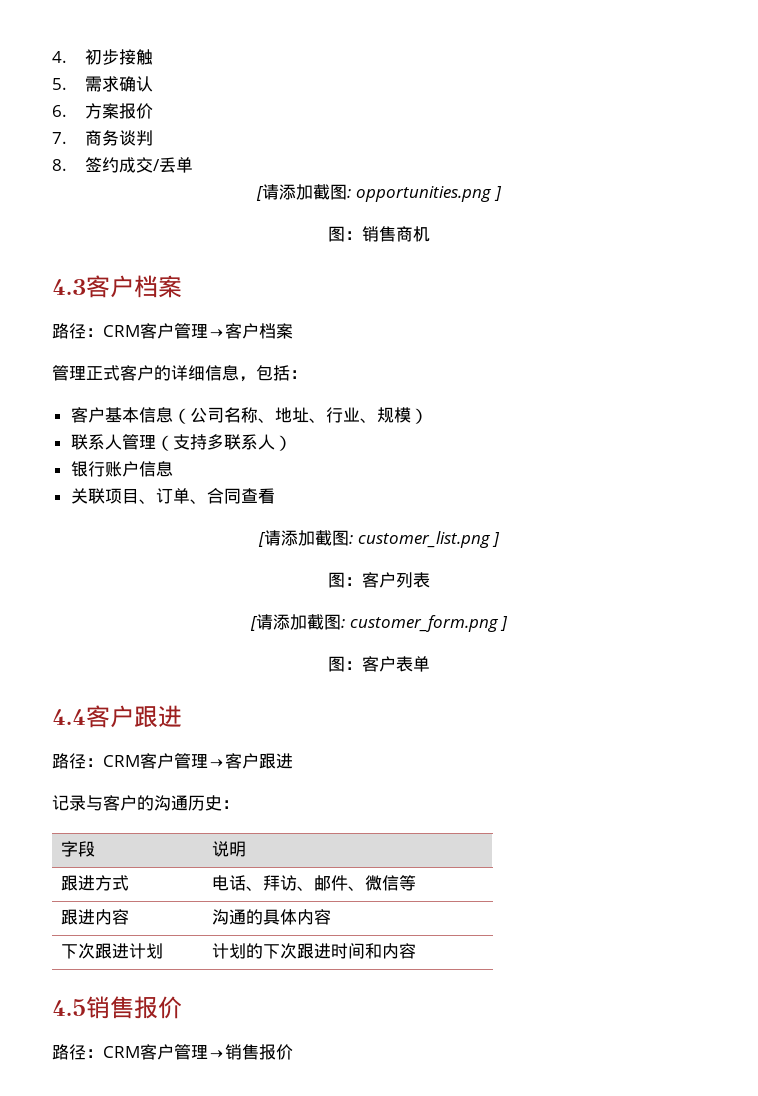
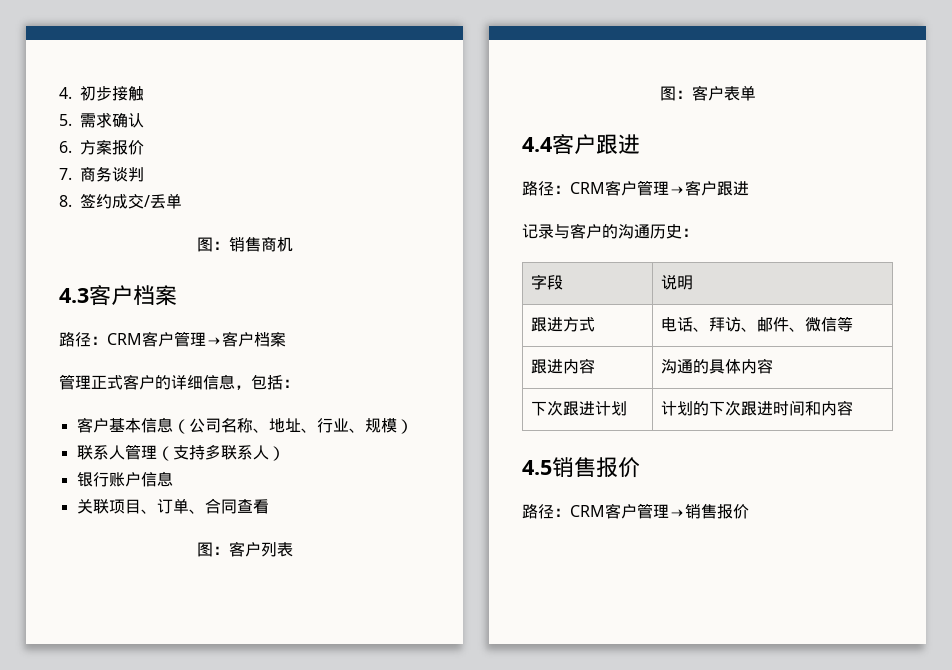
[256,184,502,202] // [请添加截图: opportunities.png ] -> (183, 201) none
[257,530,501,548] [328,572,430,588] [249,614,509,632] [请添加截图: customer_list.png ] // 图：客户列表 // [请添加截图: customer_form.png ] -> [196,541,293,557] 图：客户列表

